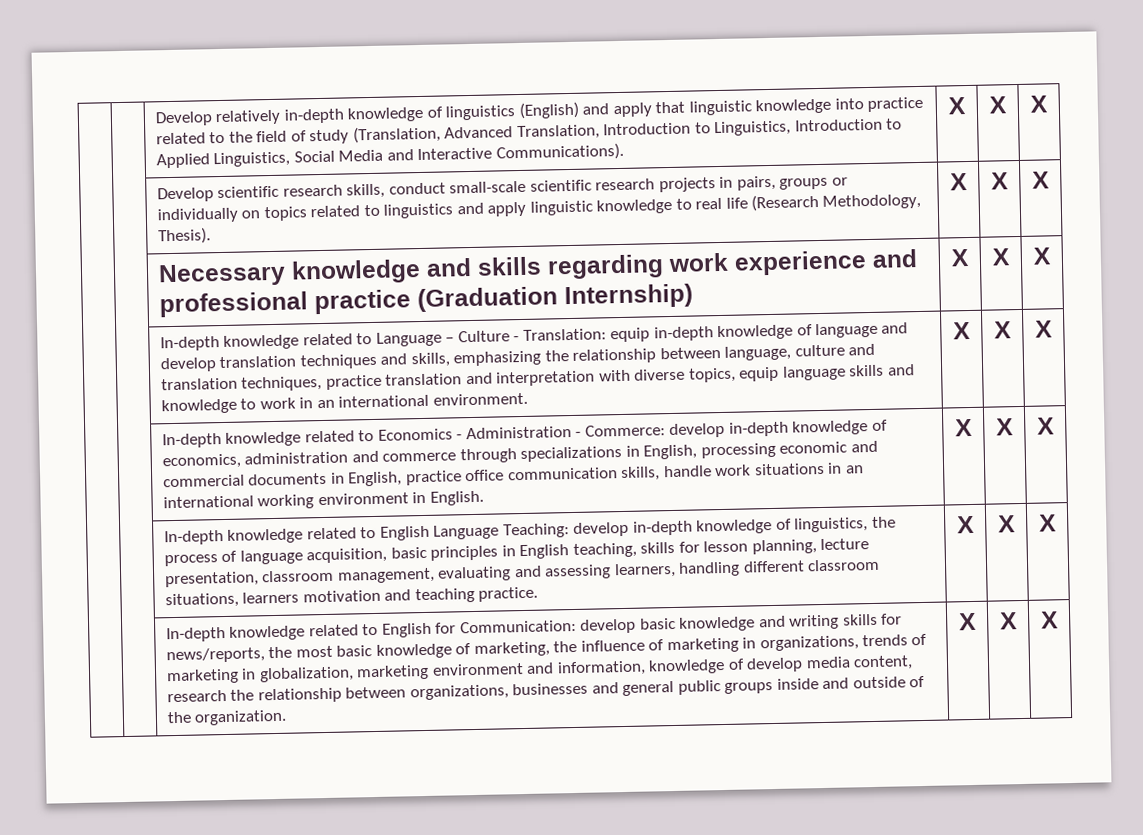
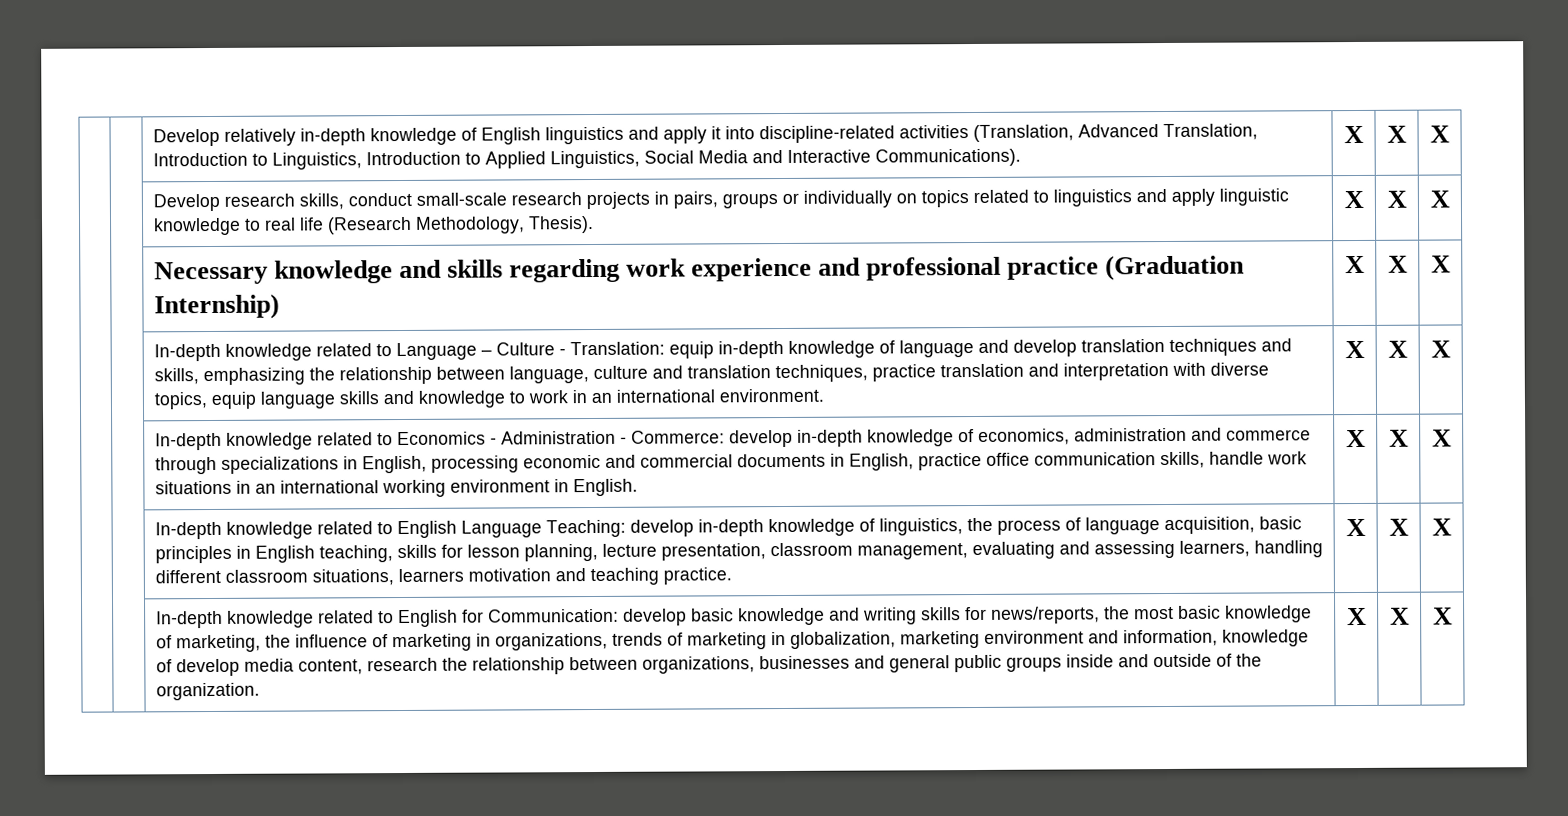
[445,96,923,121] [156,129,350,145] linguistics (English) and apply that linguistic knowledge into practice related to the field of study -> [480,125,969,145] English linguistics and apply it into discipline-related activities
[217,185,280,199] scientific -> (220, 202) none
[529,179,592,192] scientific -> (507, 199) none

